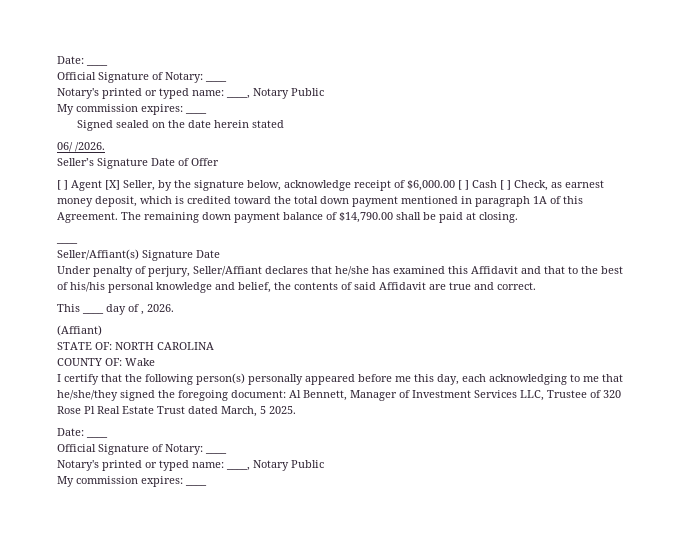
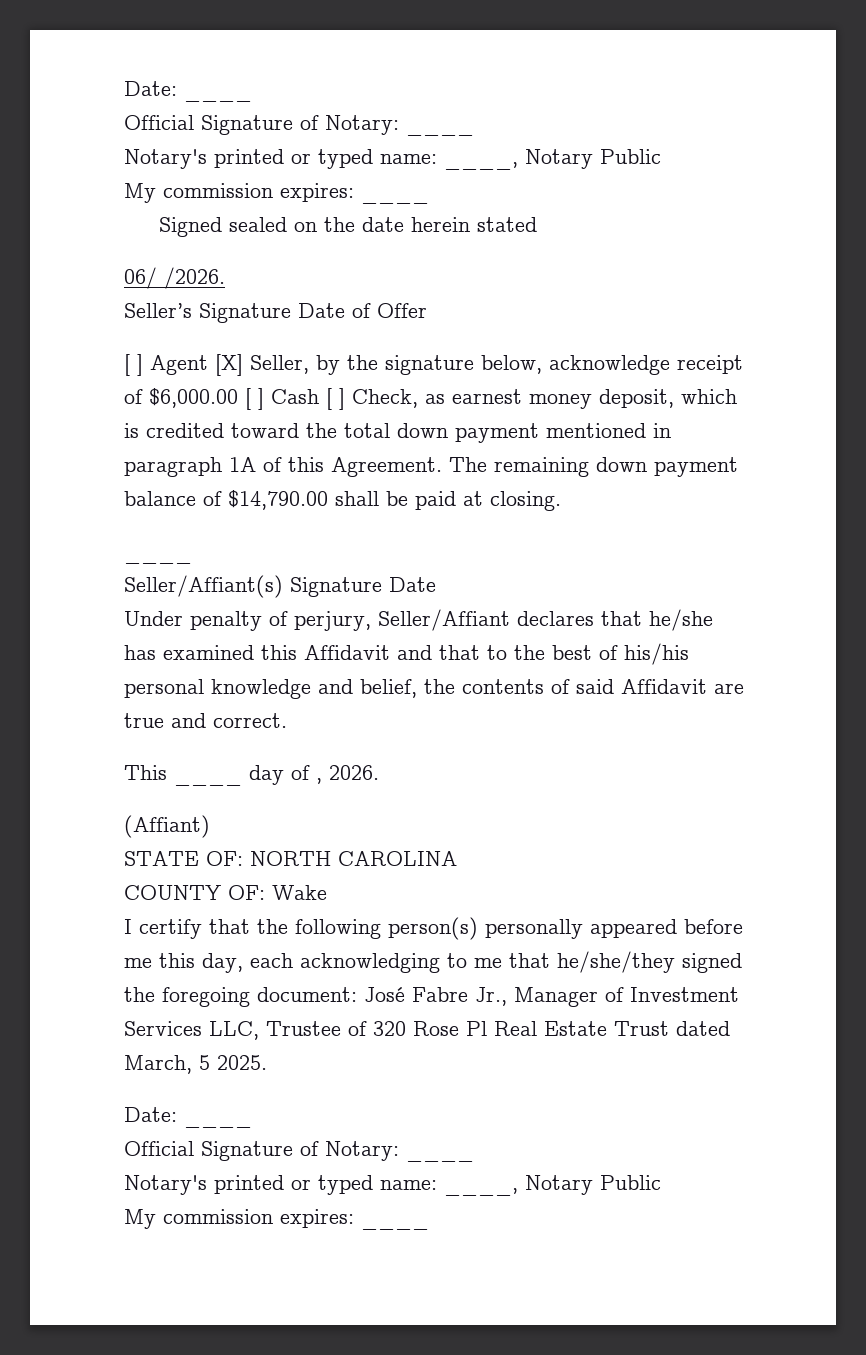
[289,390,347,401] Al Bennett, -> [364,987,507,1006] José Fabre Jr.,

